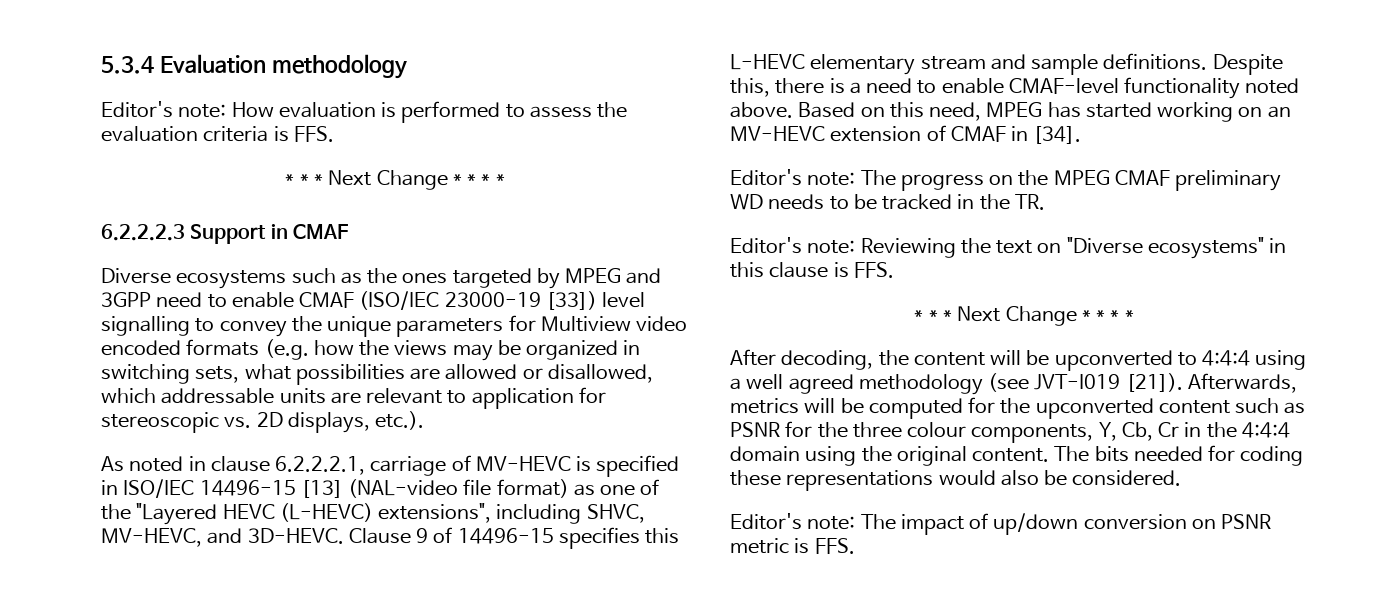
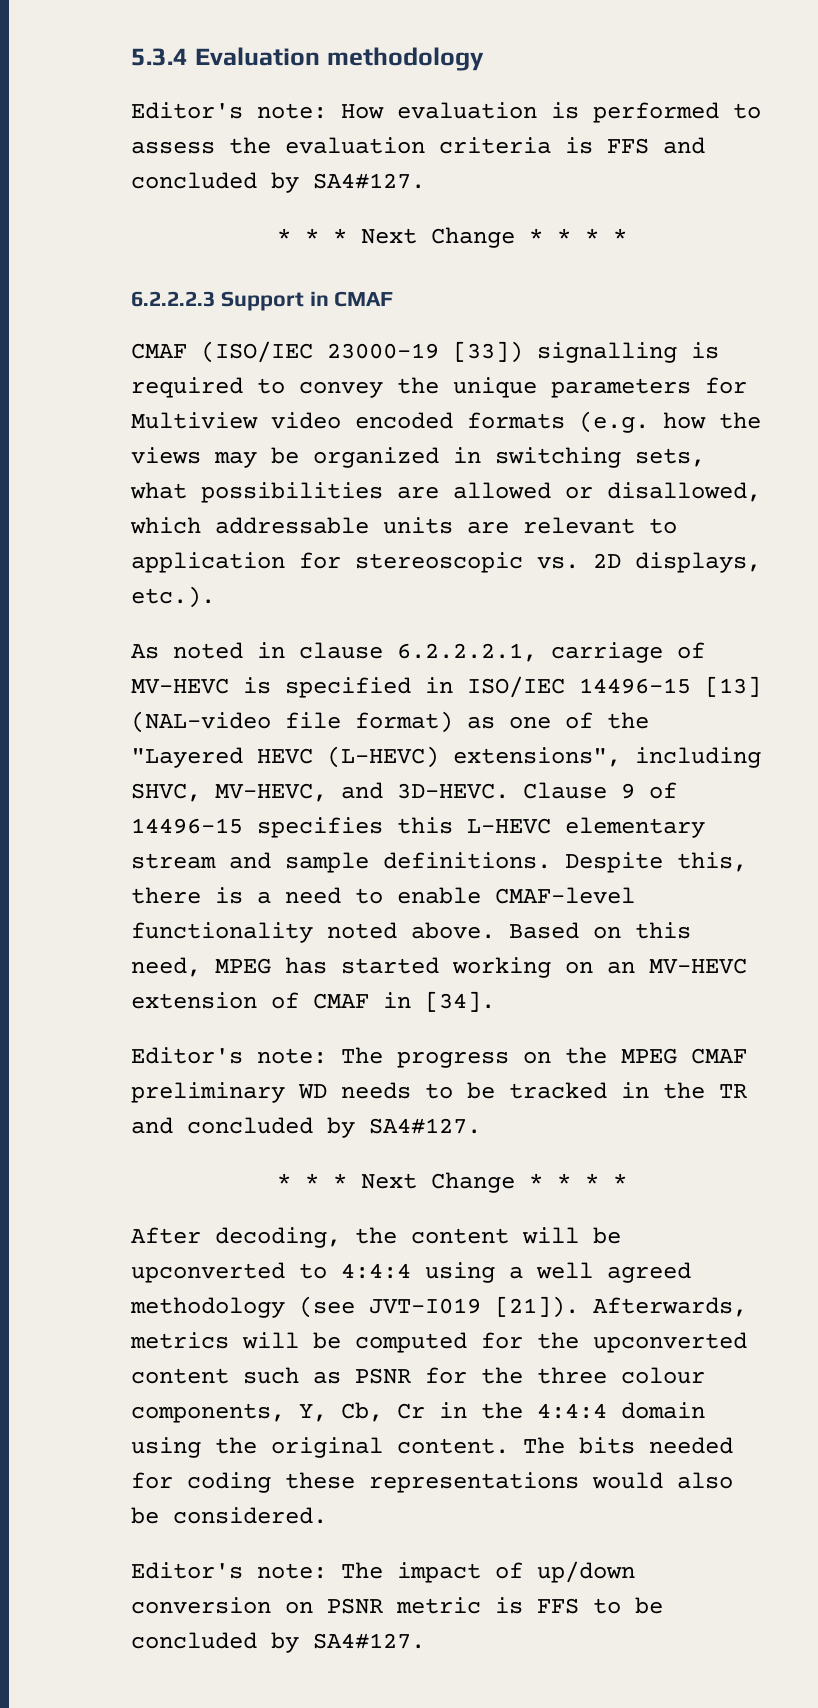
[293,126,334,142] FFS. -> [607,137,705,154] [131,172,425,193] FFS and concluded by SA4#127.
[101,268,662,289] [101,292,294,308] Diverse ecosystems such as the ones targeted by MPEG and 3GPP need to enable -> (394, 299) none
[602,292,646,308] [101,316,190,336] level signalling -> [537,342,719,363] [131,377,243,398] signalling is required
[1014,194,1045,210] [730,237,1287,259] [730,262,894,278] TR. // Editor's note: Reviewing the text on "Diverse ecosystems" in this clause is FFS. -> [719,1084,747,1098] [131,1117,481,1138] TR and concluded by SA4#127.
[814,538,855,554] FFS. -> [537,1597,663,1614] [131,1632,425,1653] FFS to be concluded by SA4#127.

